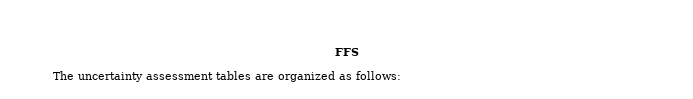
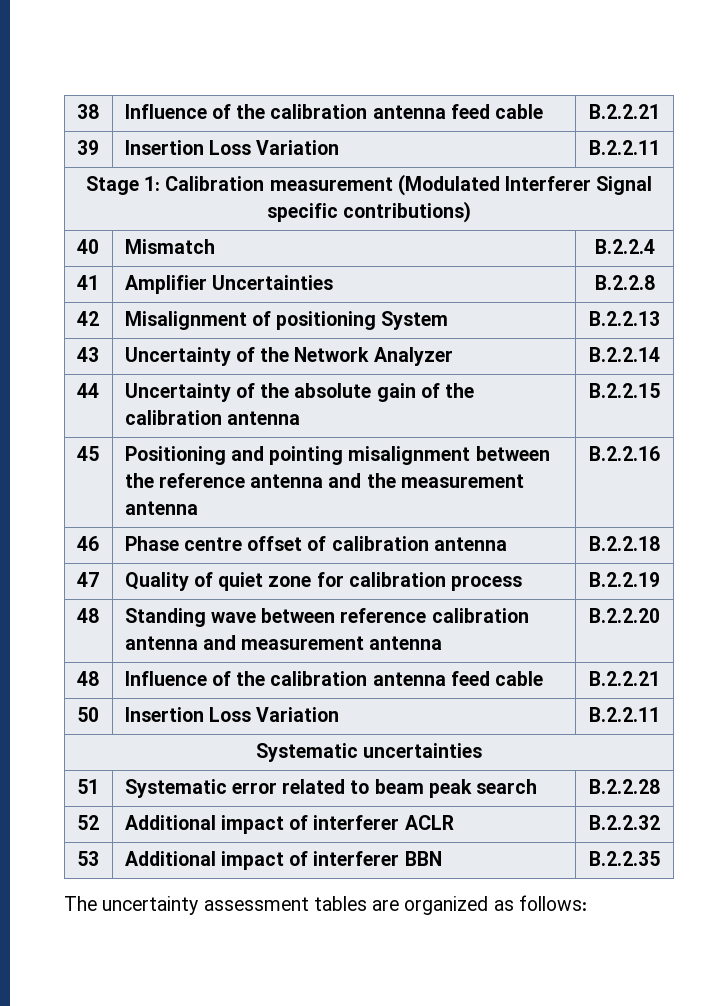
[334,48,359,56] FFS -> [76,104,99,119] [124,104,544,119] [589,104,660,119] [76,140,99,155] [124,140,340,155] [589,140,660,155] [85,174,653,196] [266,201,472,223] [76,239,99,254] [124,239,215,254] [594,239,655,254] [76,275,99,290] [124,275,333,294] [594,275,655,290] [76,311,99,326] [124,311,449,330] [589,311,660,326] [76,347,99,362] [124,347,453,366] [589,347,660,362] [76,383,99,398] [124,383,475,402] [124,410,300,425] [589,383,660,398] [76,446,99,461] [124,446,550,465] [124,473,524,488] [124,501,198,515] [589,446,660,461] [76,536,99,551] [124,536,507,551] [589,536,660,551] [76,572,99,587] [124,572,523,591] [589,572,660,587] [76,608,99,623] [124,608,529,627] [124,635,443,650] [589,608,660,623] [76,671,99,686] [124,671,544,686] [589,671,660,686] [76,707,99,722] [124,707,340,722] [589,707,660,722] [255,743,483,762] [76,779,99,794] [124,779,538,798] [589,779,660,794] [76,815,99,830] [124,815,454,834] [589,815,660,830] [76,851,99,866] [124,851,442,870] [589,851,660,866] 38 | Influence of the calibration antenna feed cable | B.2.2.21 // 39 | Insertion Loss Variation | B.2.2.11 // Stage 1: Calibration measurement (Modulated Interferer Signal specific contributions) // 40 | Mismatch | B.2.2.4 // 41 | Amplifier Uncertainties | B.2.2.8 // 42 | Misalignment of positioning System | B.2.2.13 // 43 | Uncertainty of the Network Analyzer | B.2.2.14 // 44 | Uncertainty of the absolute gain of the calibration antenna | B.2.2.15 // 45 | Positioning and pointing misalignment between the reference antenna and the measurement antenna | B.2.2.16 // 46 | Phase centre offset of calibration antenna | B.2.2.18 // 47 | Quality of quiet zone for calibration process | B.2.2.19 // 48 | Standing wave between reference calibration antenna and measurement antenna | B.2.2.20 // 48 | Influence of the calibration antenna feed cable | B.2.2.21 // 50 | Insertion Loss Variation | B.2.2.11 // Systematic uncertainties // 51 | Systematic error related to beam peak search | B.2.2.28 // 52 | Additional impact of interferer ACLR | B.2.2.32 // 53 | Additional impact of interferer BBN | B.2.2.35

